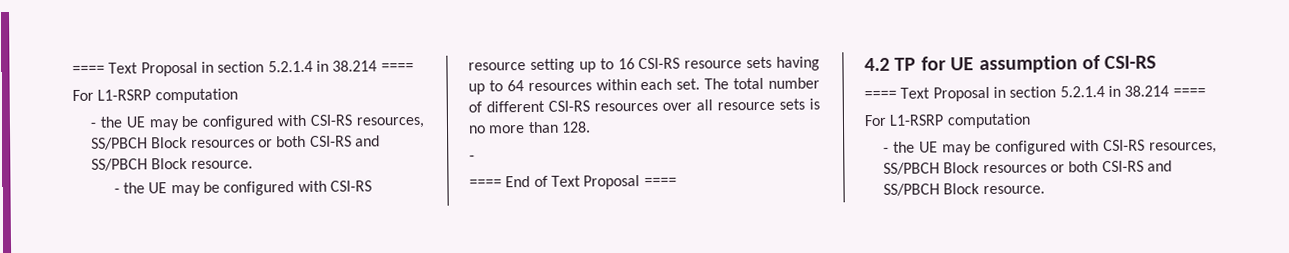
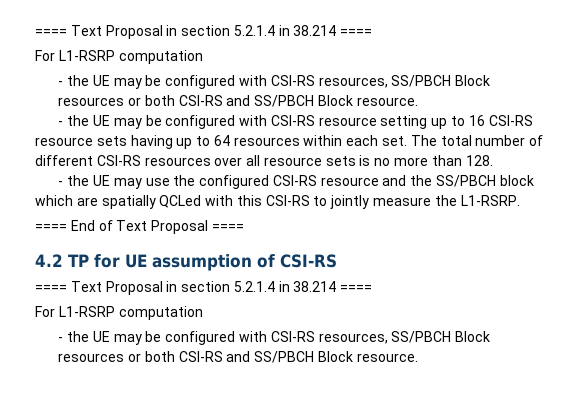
(475, 158) none -> [67,175,534,189] [35,195,520,209] the UE may use the configured CSI-RS resource and the SS/PBCH block which are spatially QCLed with this CSI-RS to jointly measure the L1-RSRP.

